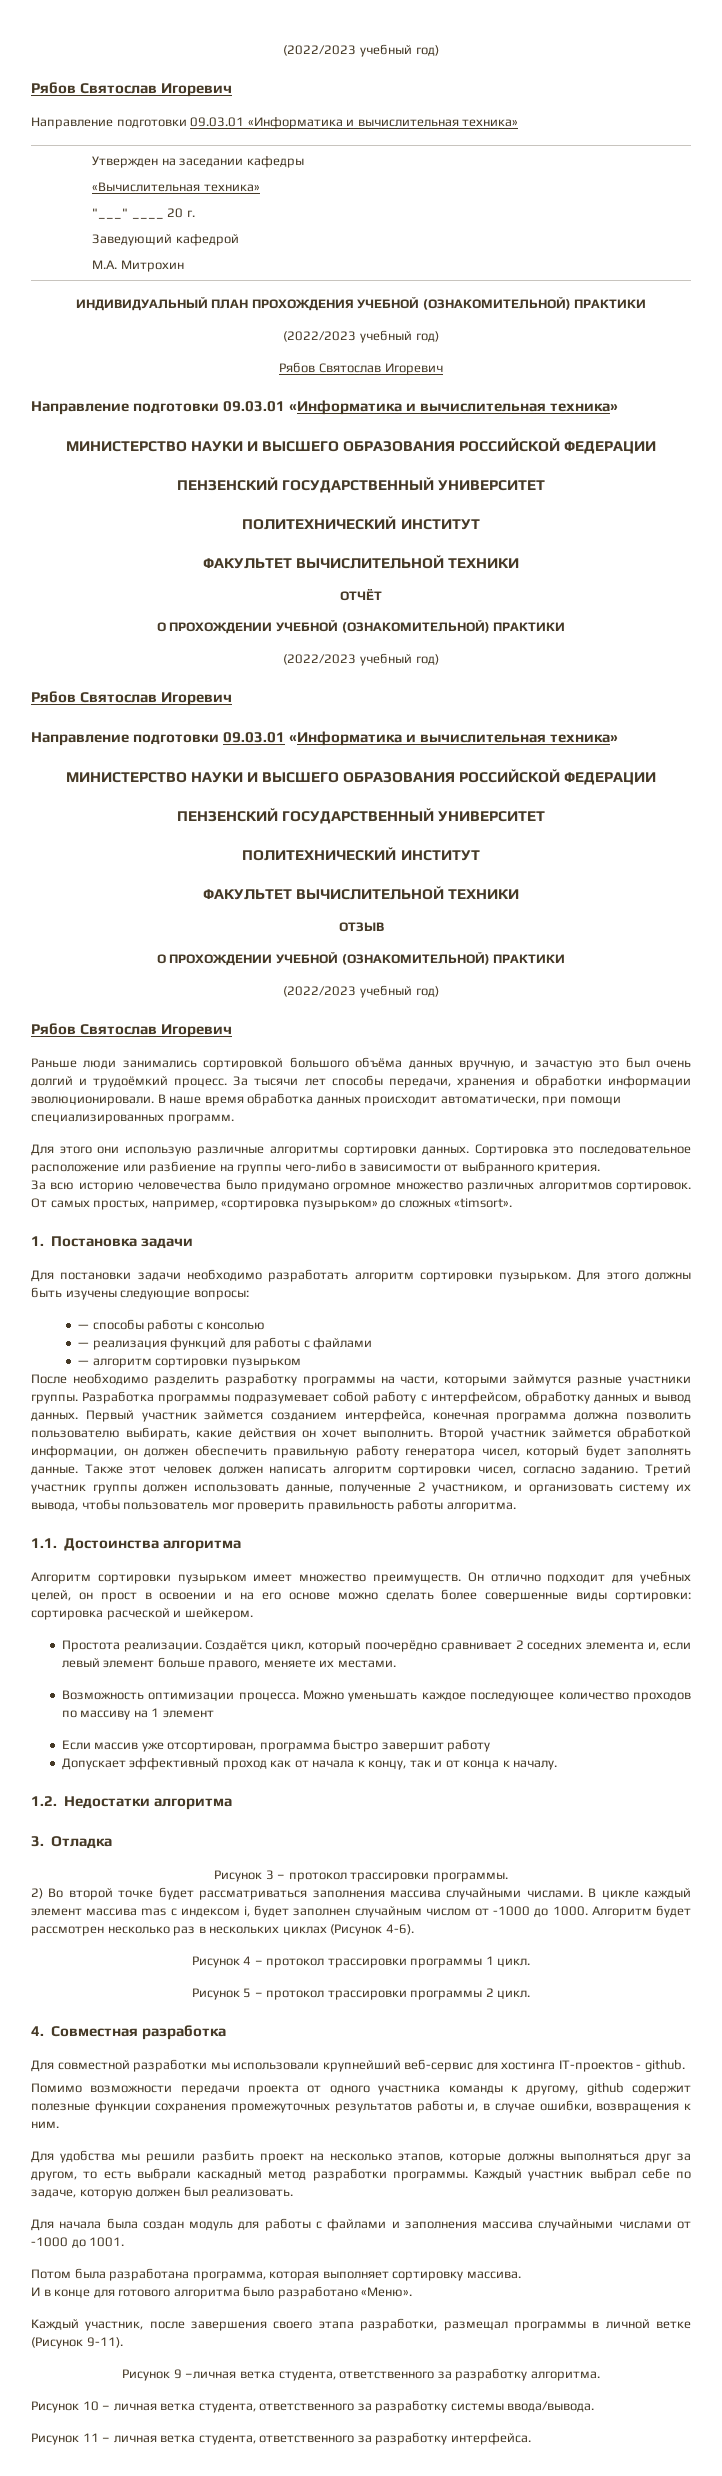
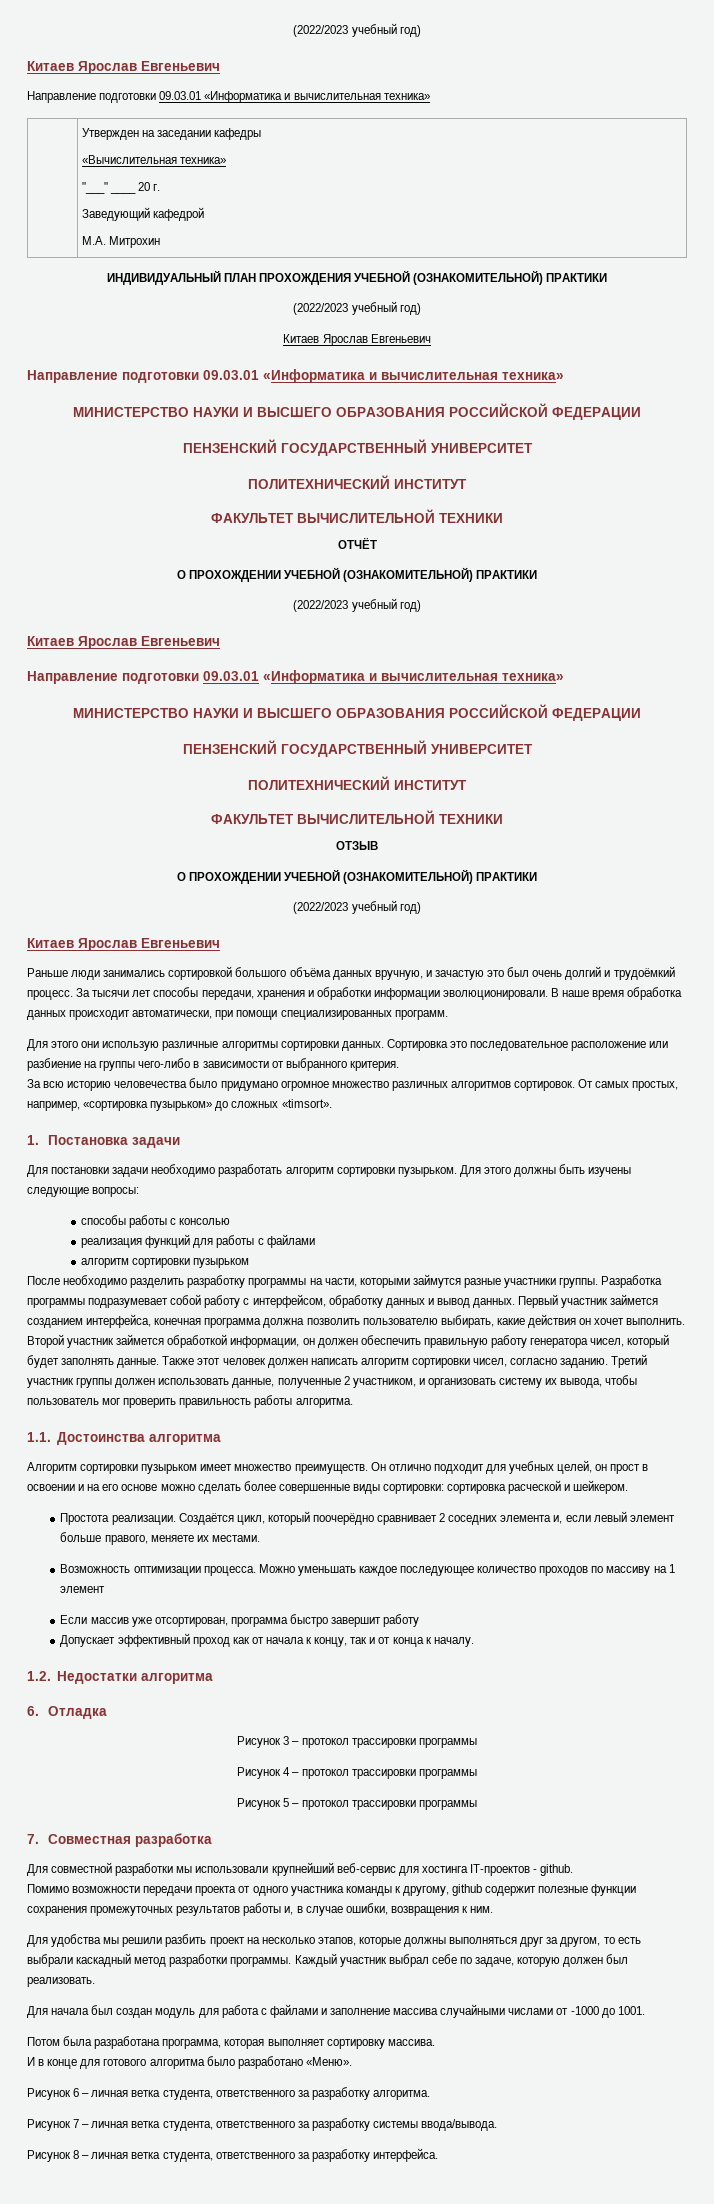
[283,44,439,57] [31,82,233,97] (2022/2023 учебный год) // Рябов Святослав Игоревич -> [293,23,421,37] [27,61,220,74] (2022/2023 учебный год) // Китаев Ярослав Евгеньевич
[279,362,443,375] Рябов Святослав Игоревич -> [283,334,431,346] Китаев Ярослав Евгеньевич
[31,691,233,706] Рябов Святослав Игоревич -> [27,636,220,649] Китаев Ярослав Евгеньевич
[31,1023,233,1038] Рябов Святослав Игоревич -> [27,938,220,951] Китаев Ярослав Евгеньевич
[78,1324,90,1329] — -> (140, 1192) none
[78,1342,90,1347] — -> (231, 1221) none
[78,1360,90,1365] — -> (315, 1241) none
[31,1836,44,1847] 3. -> [27,1706,39,1716] 6.
[432,1872,508,1882] [31,1887,691,1900] [31,1905,691,1918] [31,1924,414,1936] программы. // 2) Во второй точке будет рассматриваться заполнения массива случайными числами. В цикле каждый элемент массива mas с индексом i, будет заполнен случайным числом от -1000 до 1000. Алгоритм будет рассмотрен несколько раз в нескольких циклах (Рисунок 4-6). -> [418,1738,477,1748] программы
[485,1956,531,1967] 1 цикл. -> (477, 1774) none
[485,1988,531,1999] [31,2026,44,2036] 2 цикл. // 4. -> [27,1834,39,1844] // 7.
[106,2218,138,2229] была -> [91,2005,114,2015] был
[264,2218,311,2231] работы -> [221,2005,259,2018] работа
[404,2221,477,2229] заполнения -> [330,2008,391,2015] заполнение
[31,2318,692,2331] [31,2337,123,2349] [122,2369,237,2381] Каждый участник, после завершения своего этапа разработки, размещал программы в личной ветке (Рисунок 9-11). // Рисунок 9 –личная -> [27,2088,129,2100] Рисунок 6 – личная
[82,2401,99,2411] 10 -> [73,2119,80,2128] 7
[82,2433,99,2442] 11 -> [73,2150,80,2159] 8

